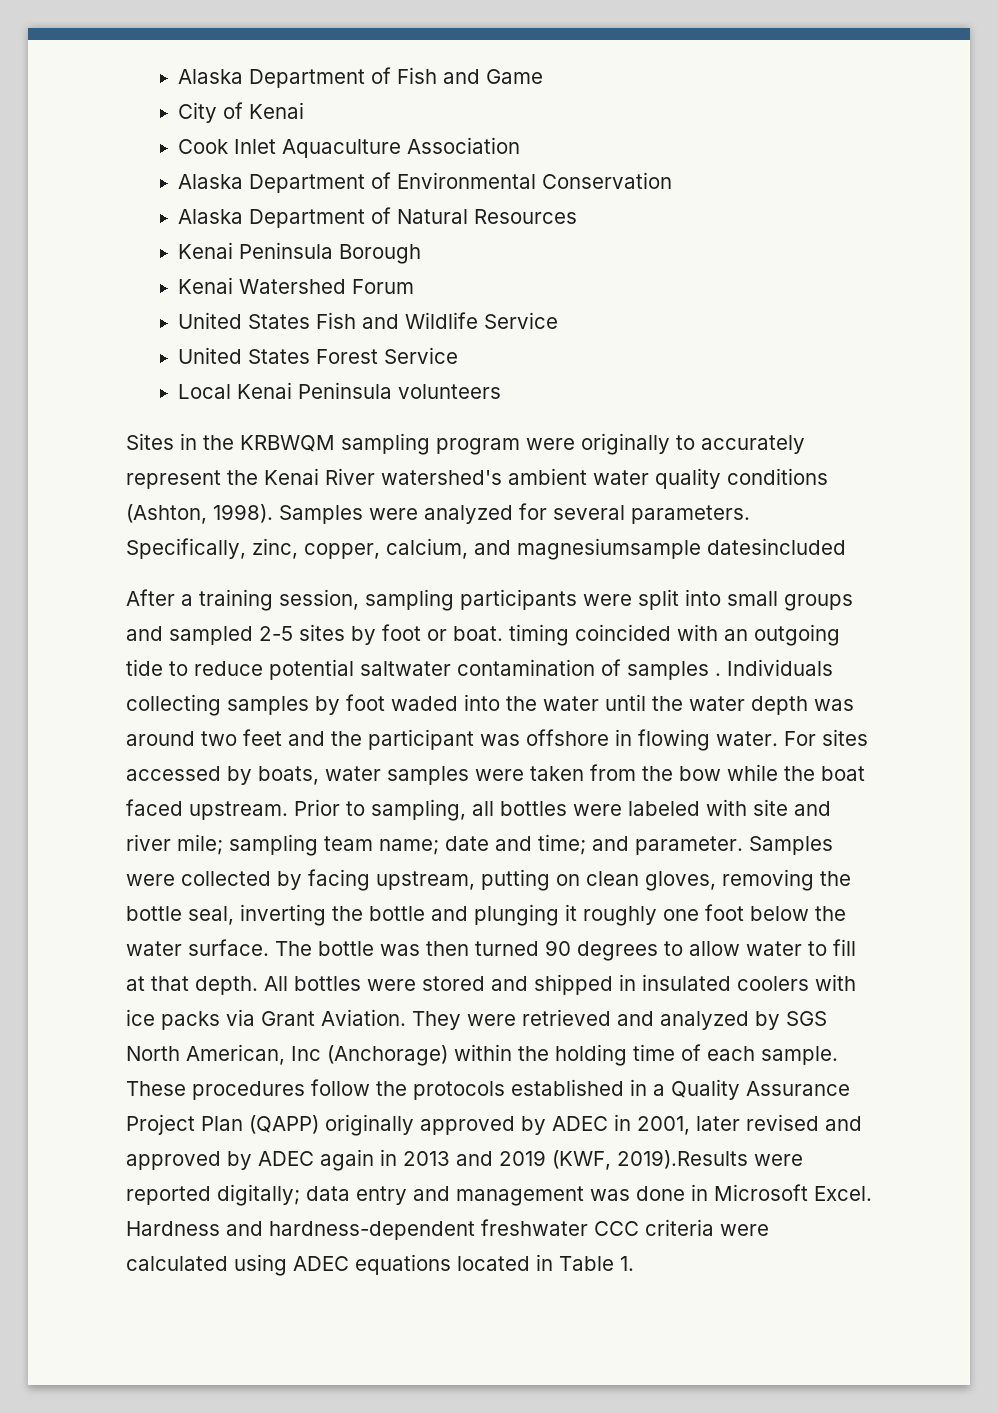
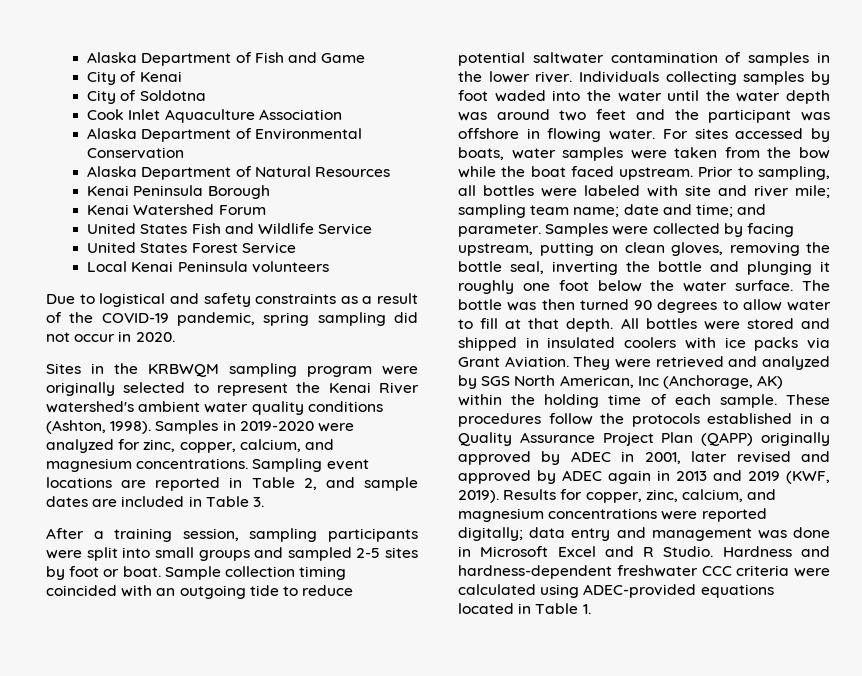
(305, 110) none -> [87,90,206,104] // City of Soldotna
(502, 391) none -> [46,293,418,307] [46,312,418,326] [46,331,175,342] // Due to logistical and safety constraints as a result of the COVID-19 pandemic, spring sampling did not occur in 2020.
[676,435,805,454] to accurately -> [123,382,209,393] selected to
(363, 514) none -> [222,420,314,431] in 2019-2020
[553,505,750,524] [126,538,246,559] several parameters. Specifically, -> (141, 444) none
[517,538,846,560] magnesiumsample datesincluded -> [46,458,369,472] [46,477,419,491] [46,496,264,507] magnesium concentrations. Sampling event locations are reported in Table 2, and sample dates are included in Table 3.
(503, 633) none -> [164,566,295,580] Sample collection
[715,673,721,676] . -> [817,52,830,63] [458,71,573,83] in the lower river.
[327,1045,448,1066] (Anchorage) -> [662,375,784,389] (Anchorage, AK)
[617,1150,748,1169] 2019).Results -> [458,489,777,503] [458,508,658,522] 2019). Results for copper, zinc, calcium, and magnesium concentrations
[814,1186,872,1201] Excel. -> [557,546,714,557] Excel and R Studio.
[293,1256,349,1271] ADEC -> [583,584,697,598] ADEC-provided

